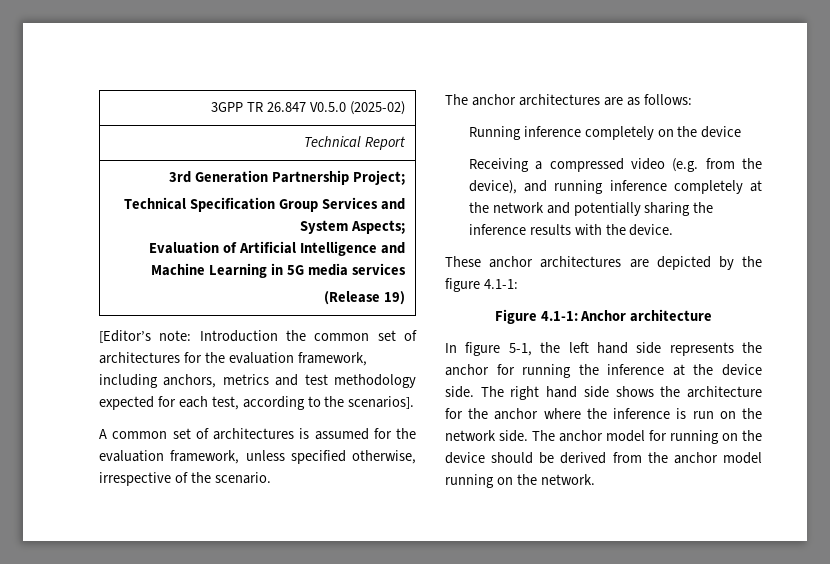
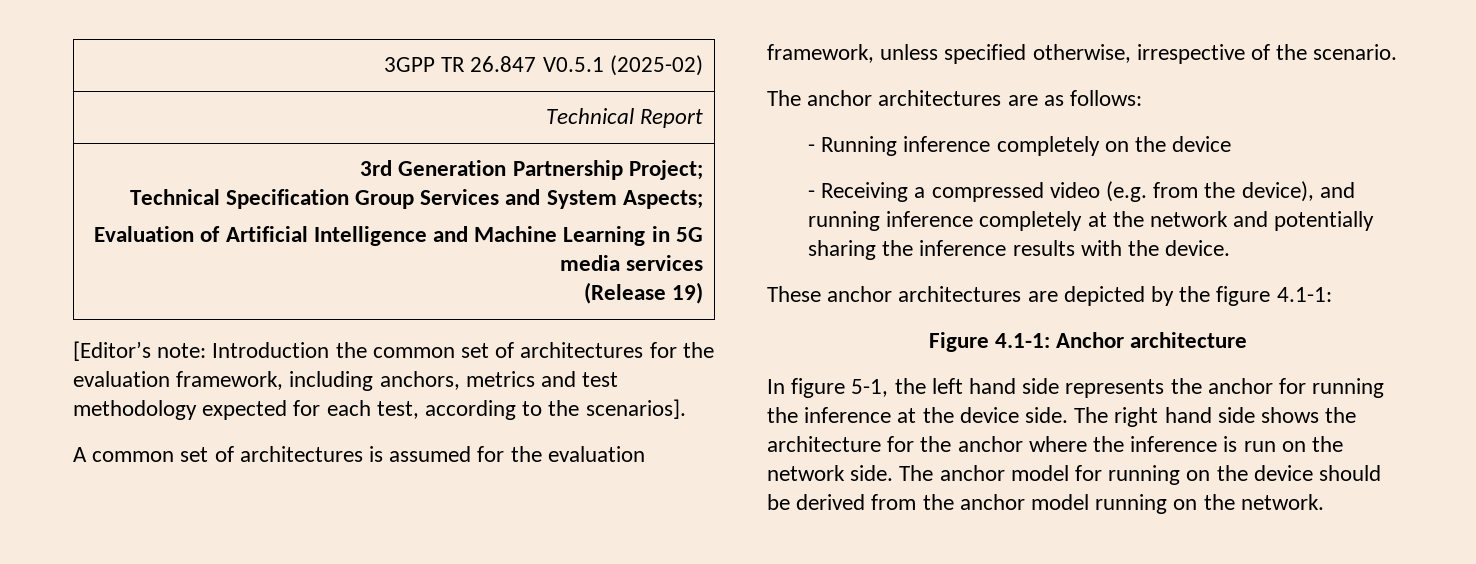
[310,102,347,112] V0.5.0 -> [542,57,604,72] V0.5.1
(692, 99) none -> [807,144,815,152] -
(742, 132) none -> [807,190,815,198] -

